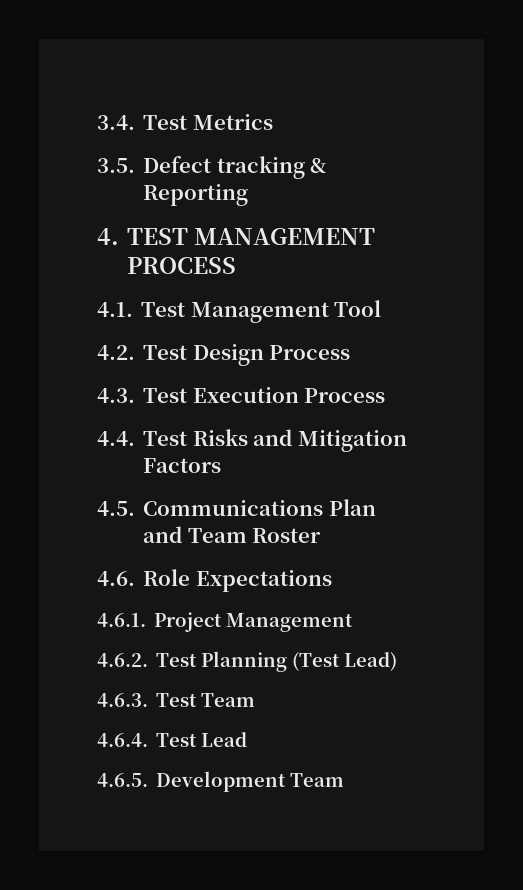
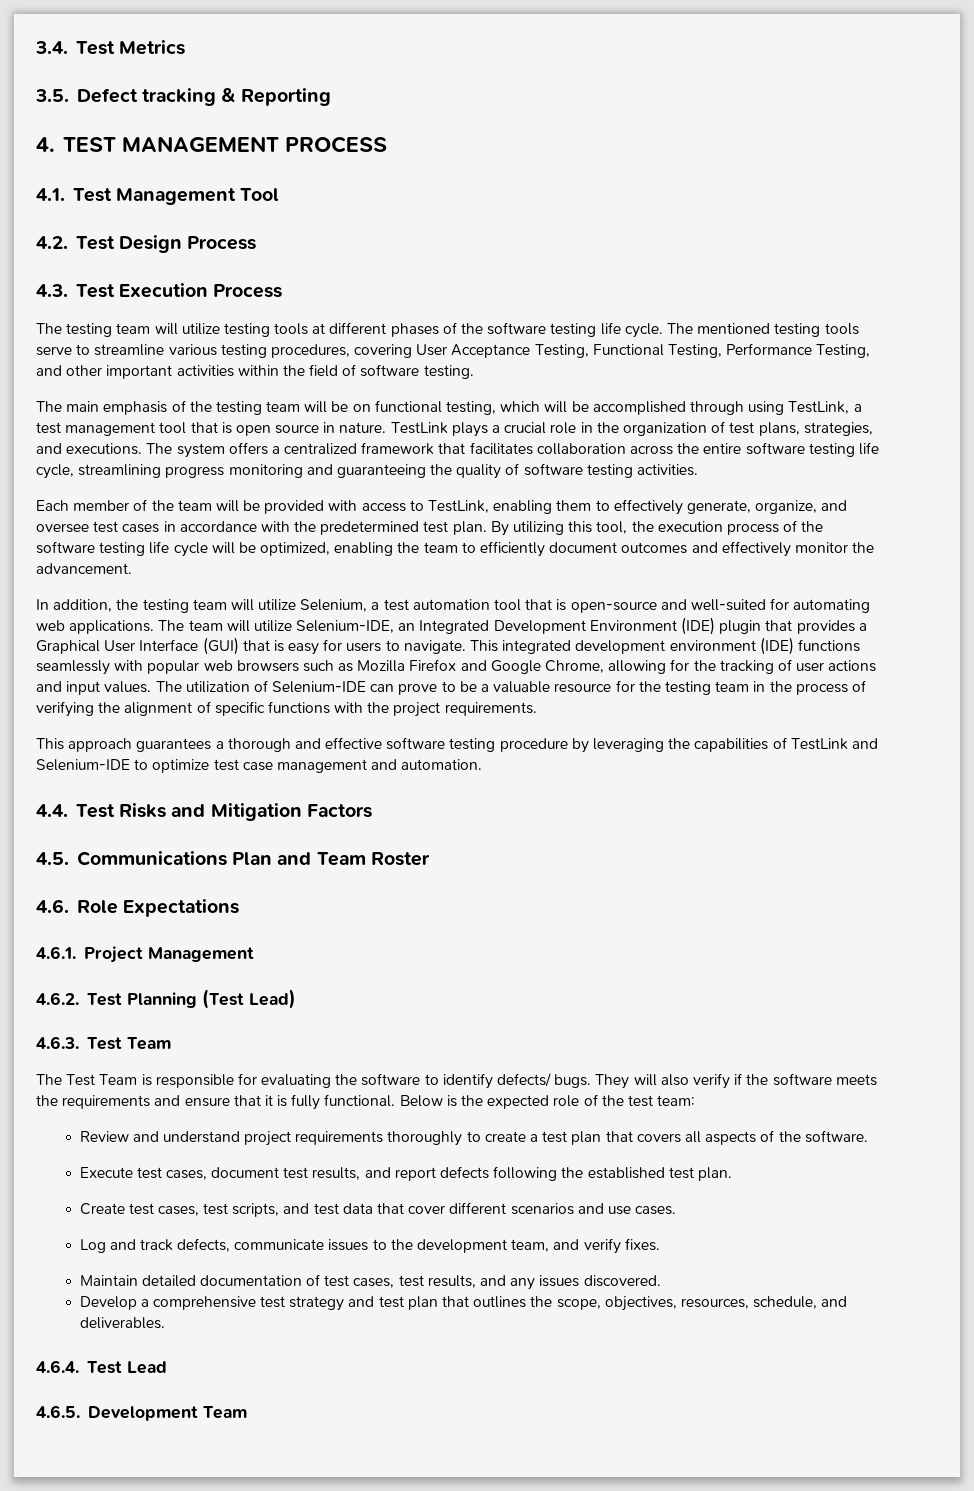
(386, 395) none -> [36,322,859,338] [36,343,871,358] [36,364,474,379] [36,400,862,415] [36,421,873,437] [36,442,879,458] [36,463,699,479] [36,499,848,515] [36,520,824,536] [36,541,875,557] [36,563,132,574] [36,598,871,613] [36,617,867,635] [36,637,860,655] [36,659,877,675] [36,680,866,695] [36,701,537,717] [36,737,878,753] [36,759,483,773] // The testing team will utilize testing tools at different phases of the software testing life cycle. The mentioned testing tools serve to streamline various testing procedures, covering User Acceptance Testing, Functional Testing, Performance Testing, and other important activities within the field of software testing. // The main emphasis of the testing team will be on functional testing, which will be accomplished through using TestLink, a test management tool that is open source in nature. TestLink plays a crucial role in the organization of test plans, strategies, and executions. The system offers a centralized framework that facilitates collaboration across the entire software testing life cycle, streamlining progress monitoring and guaranteeing the quality of software testing activities. // Each member of the team will be provided with access to TestLink, enabling them to effectively generate, organize, and oversee test cases in accordance with the predetermined test plan. By utilizing this tool, the execution process of the software testing life cycle will be optimized, enabling the team to efficiently document outcomes and effectively monitor the advancement. // In addition, the testing team will utilize Selenium, a test automation tool that is open-source and well-suited for automating web applications. The team will utilize Selenium-IDE, an Integrated Development Environment (IDE) plugin that provides a Graphical User Interface (GUI) that is easy for users to navigate. This integrated development environment (IDE) functions seamlessly with popular web browsers such as Mozilla Firefox and Google Chrome, allowing for the tracking of user actions and input values. The utilization of Selenium-IDE can prove to be a valuable resource for the testing team in the process of verifying the alignment of specific functions with the project requirements. // This approach guarantees a thorough and effective software testing procedure by leveraging the capabilities of TestLink and Selenium-IDE to optimize test case management and automation.
(256, 700) none -> [36,1073,877,1089] [36,1094,696,1110] [79,1130,868,1146] [79,1166,732,1181] [79,1202,677,1217] [79,1238,660,1254] [79,1274,661,1290] [79,1296,848,1311] [79,1317,165,1329] // The Test Team is responsible for evaluating the software to identify defects/ bugs. They will also verify if the software meets the requirements and ensure that it is fully functional. Below is the expected role of the test team: // Review and understand project requirements thoroughly to create a test plan that covers all aspects of the software. // Execute test cases, document test results, and report defects following the established test plan. // Create test cases, test scripts, and test data that cover different scenarios and use cases. // Log and track defects, communicate issues to the development team, and verify fixes. // Maintain detailed documentation of test cases, test results, and any issues discovered. // Develop a comprehensive test strategy and test plan that outlines the scope, objectives, resources, schedule, and deliverables.

